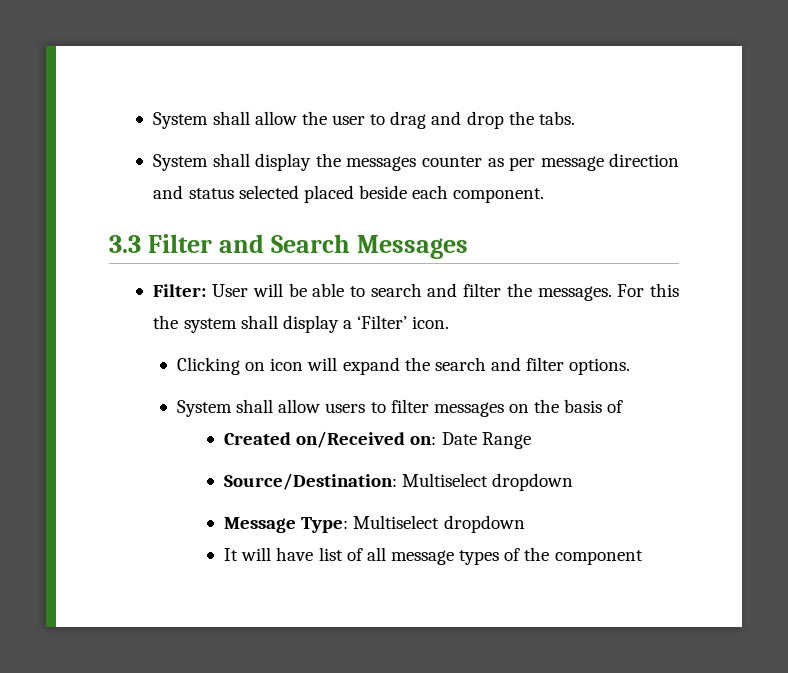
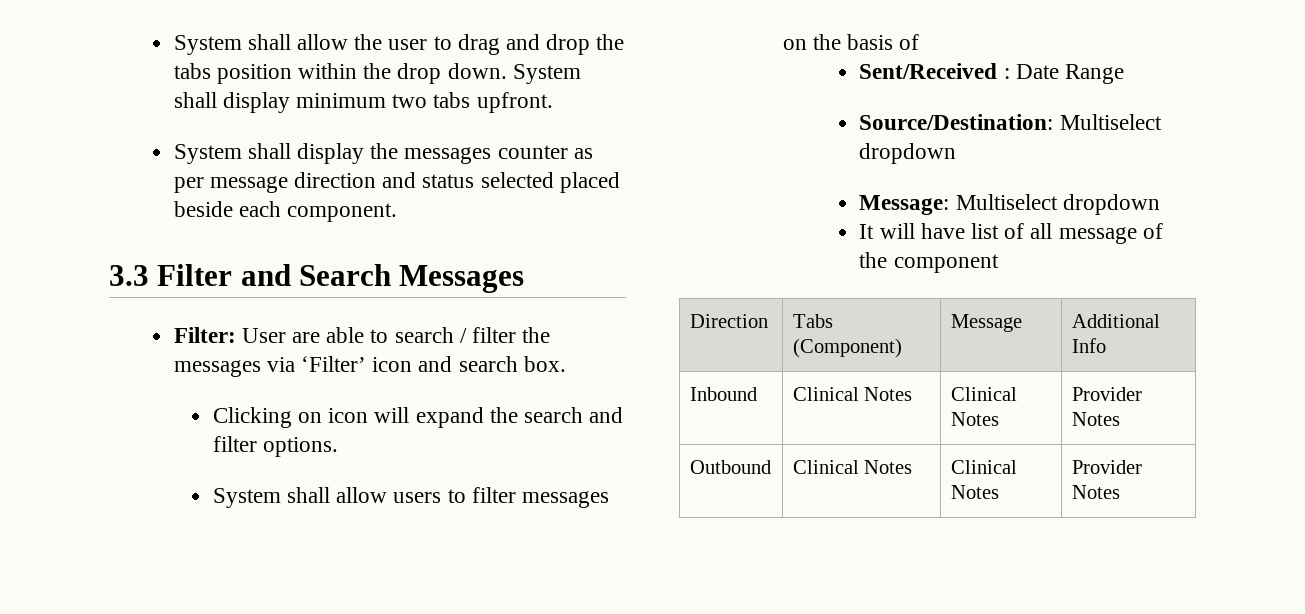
[538,111,575,125] tabs. -> [173,63,581,84] [173,92,553,113] tabs position within the drop down. System shall display minimum two tabs upfront.
[252,283,307,297] will be -> [291,332,320,343] are
[427,283,458,297] and -> [459,328,467,343] /
[537,283,680,301] [153,315,450,333] messages. For this the system shall display a ‘Filter’ icon. -> [173,356,566,377] messages via ‘Filter’ icon and search box.
[224,431,437,448] Created on/Received on: -> [859,63,1010,79] Sent/Received :
[224,517,349,533] Message Type: -> [859,195,950,215] Message:
[459,550,500,565] types -> (1137, 235) none
(643, 557) none -> [689,314,768,328] [792,314,833,328] [792,338,902,358] [950,314,1022,332] [1071,314,1160,328] [1071,338,1106,353] [689,387,757,401] [792,387,913,401] [950,387,1017,401] [950,412,999,426] [1071,387,1142,401] [1071,412,1120,426] [689,460,771,474] [792,460,913,474] [950,460,1017,474] [950,485,999,499] [1071,460,1142,474] [1071,485,1120,499] // Direction | Tabs (Component) | Message | Additional Info // Inbound | Clinical Notes | Clinical Notes | Provider Notes // Outbound | Clinical Notes | Clinical Notes | Provider Notes

